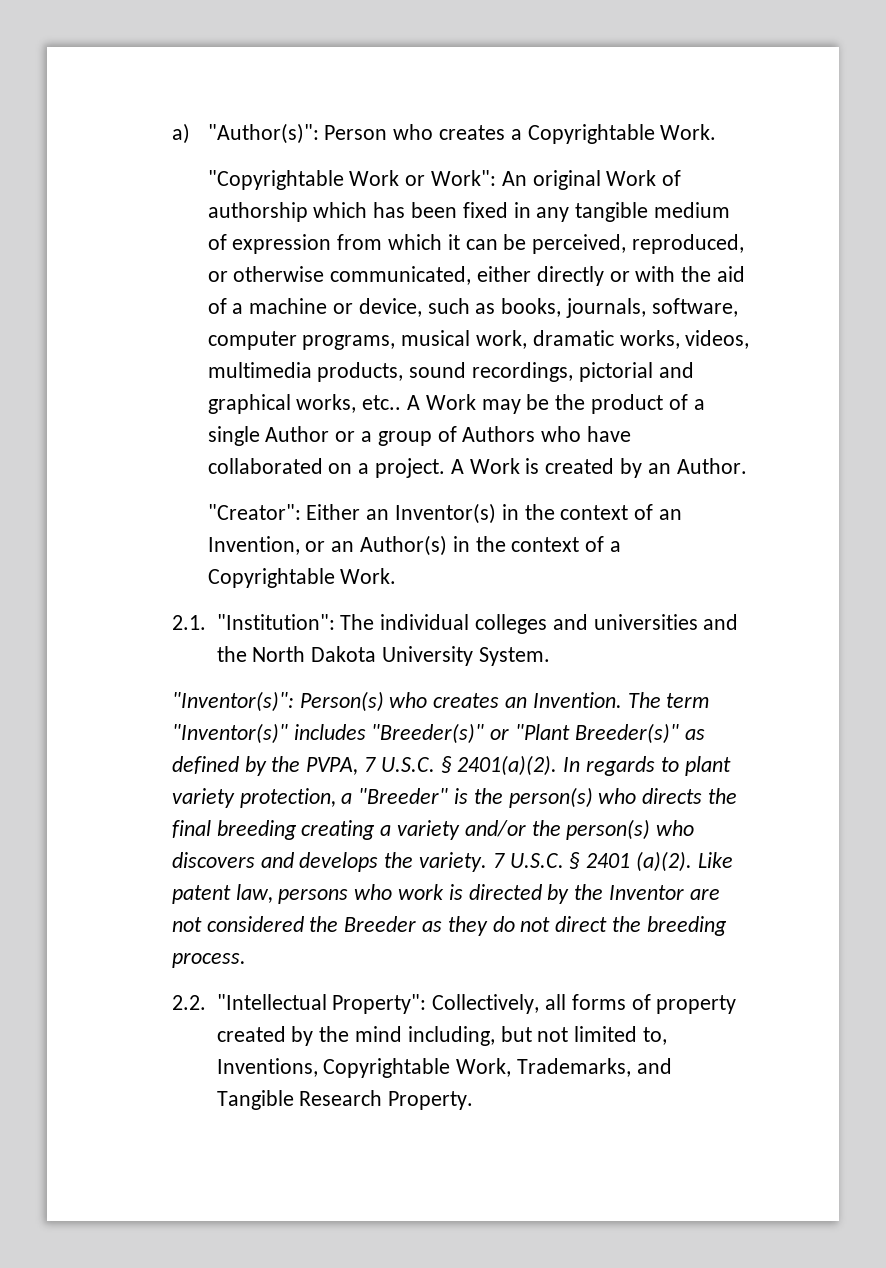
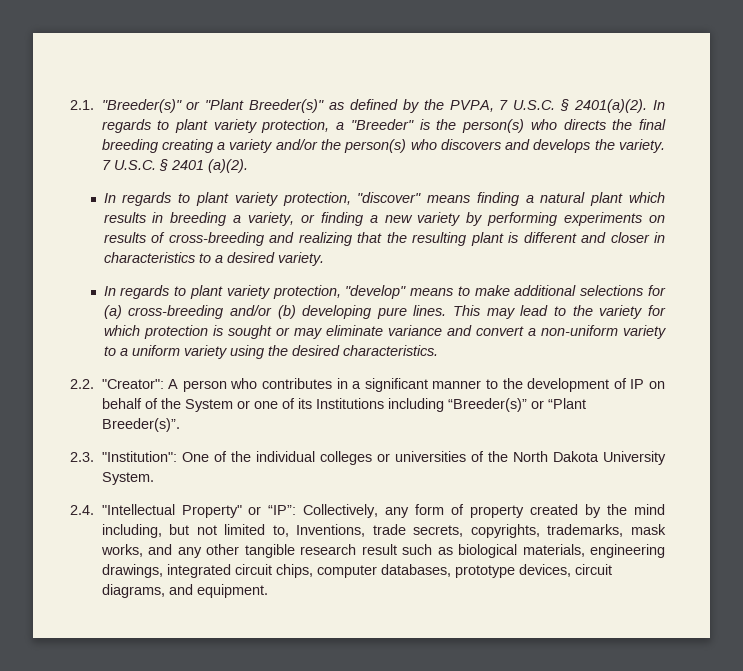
[171,123,717,144] [207,170,682,190] [207,202,731,222] [207,234,745,254] [207,266,746,286] [207,298,738,318] [207,330,750,350] [207,362,694,382] [207,394,705,414] [207,426,632,446] [207,458,747,478] [207,503,683,524] [207,535,622,556] [207,568,397,588] [171,614,739,634] [216,646,550,666] [171,691,710,712] [171,723,366,744] a) "Author(s)": Person who creates a Copyrightable Work. // "Copyrightable Work or Work": An original Work of authorship which has been fixed in any tangible medium of expression from which it can be perceived, reproduced, or otherwise communicated, either directly or with the aid of a machine or device, such as books, journals, software, computer programs, musical work, dramatic works, videos, multimedia products, sound recordings, pictorial and graphical works, etc.. A Work may be the product of a single Author or a group of Authors who have collaborated on a project. A Work is created by an Author. // "Creator": Either an Inventor(s) in the context of an Invention, or an Author(s) in the context of a Copyrightable Work. // 2.1. "Institution": The individual colleges and universities and the North Dakota University System. // "Inventor(s)": Person(s) who creates an Invention. The term "Inventor(s)" includes -> [70,100,95,110] 2.1.
[697,852,733,868] [171,884,720,904] [171,916,727,936] [171,953,246,968] [171,994,626,1014] Like patent law, persons who work is directed by the Inventor are not considered the Breeder as they do not direct the breeding process. // 2.2. "Intellectual Property": Collectively, all forms -> [103,192,665,206] [103,212,665,226] [103,232,666,246] [103,252,324,266] [103,285,666,299] [103,305,666,319] [103,325,667,339] [103,345,438,359] [70,378,666,392] [101,398,586,412] [101,418,180,432] [70,451,666,465] [101,472,154,485] [70,504,445,518] // In regards to plant variety protection, "discover" means finding a natural plant which results in breeding a variety, or finding a new variety by performing experiments on results of cross-breeding and realizing that the resulting plant is different and closer in characteristics to a desired variety. // In regards to plant variety protection, "develop" means to make additional selections for (a) cross-breeding and/or (b) developing pure lines. This may lead to the variety for which protection is sought or may eliminate variance and convert a non-uniform variety to a uniform variety using the desired characteristics. // 2.2. "Creator": A person who contributes in a significant manner to the development of IP on behalf of the System or one of its Institutions including “Breeder(s)” or “Plant Breeder(s)”. // 2.3. "Institution": One of the individual colleges or universities of the North Dakota University System. // 2.4. "Intellectual Property" or “IP”: Collectively, any form
[323,1058,672,1078] [216,1090,474,1110] Copyrightable Work, Trademarks, and Tangible Research Property. -> [372,524,666,538] [100,544,666,558] [101,564,612,578] [101,584,268,598] trade secrets, copyrights, trademarks, mask works, and any other tangible research result such as biological materials, engineering drawings, integrated circuit chips, computer databases, prototype devices, circuit diagrams, and equipment.

